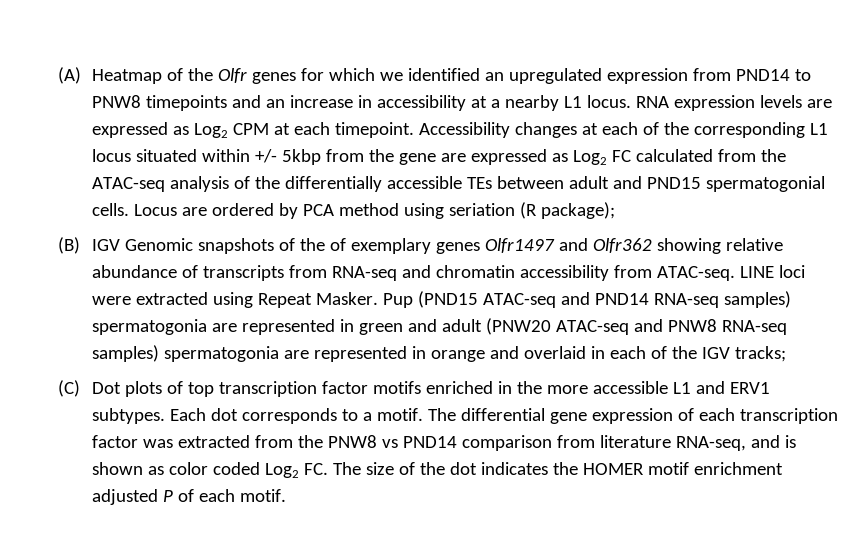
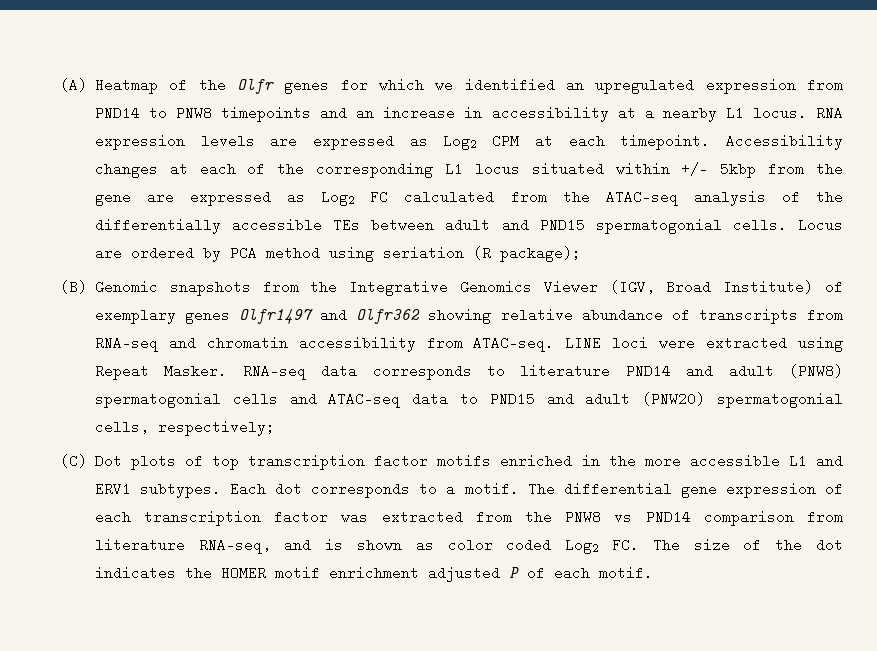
[92,239,121,251] IGV -> (87, 287) none
[279,238,326,251] of the -> [262,280,814,296] from the Integrative Genomics Viewer (IGV, Broad Institute)
[383,291,792,308] [92,318,788,335] [92,345,787,362] Pup (PND15 ATAC-seq and PND14 RNA-seq samples) spermatogonia are represented in green and adult (PNW20 ATAC-seq and PNW8 RNA-seq samples) spermatogonia are represented in orange and overlaid in each of the IGV tracks; -> [242,364,843,380] [94,392,844,408] [94,420,275,436] RNA-seq data corresponds to literature PND14 and adult (PNW8) spermatogonial cells and ATAC-seq data to PND15 and adult (PNW20) spermatogonial cells, respectively;

